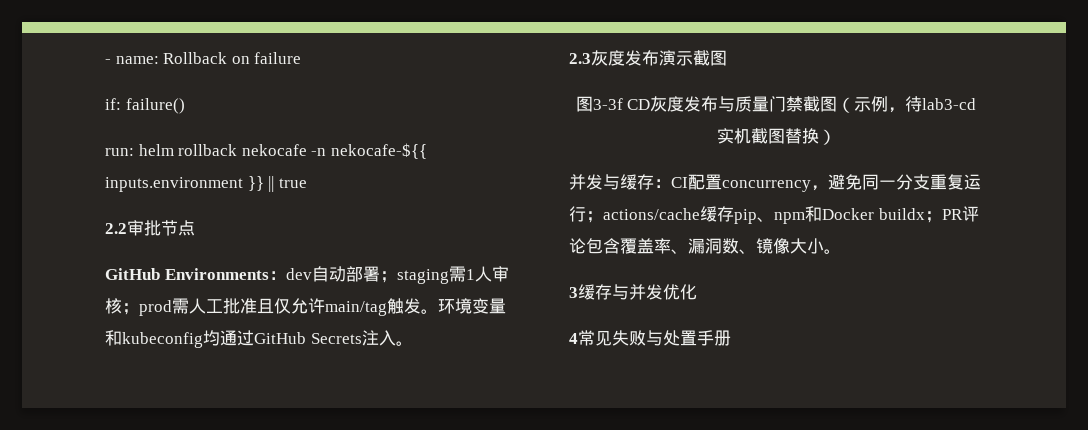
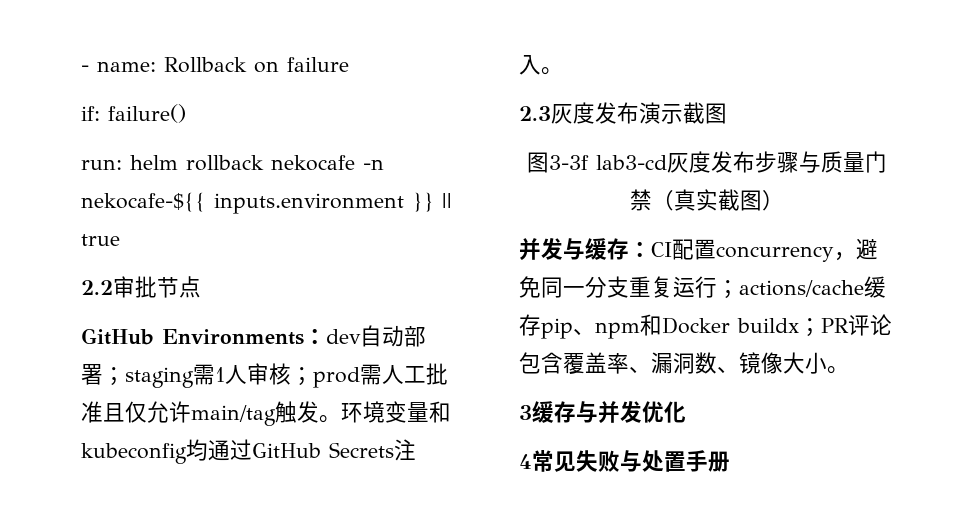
[627,96,719,112] CD灰度发布 -> [596,151,799,173] lab3-cd灰度发布步骤
[803,96,977,113] [716,128,819,144] 截图（示例，待lab3-cd实机截图替换 -> [652,189,762,211] （真实截图

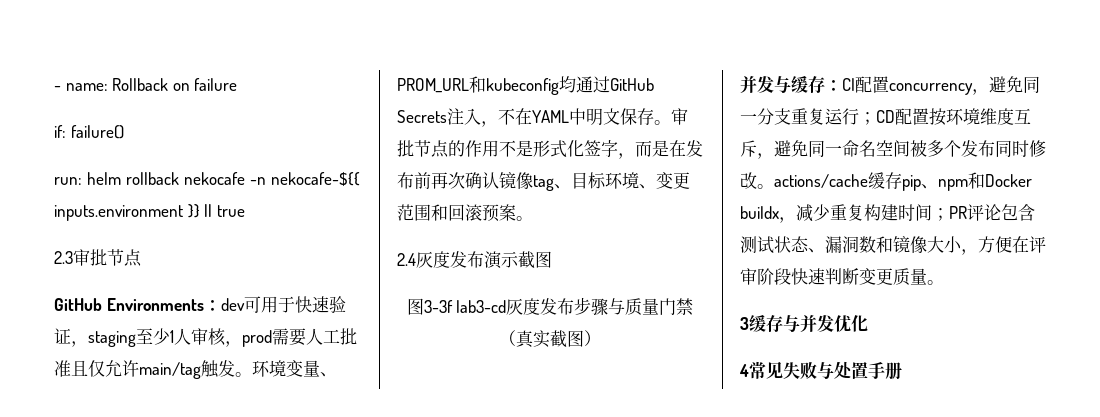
[81,280,113,295] 2.2 -> [54,251,73,264] 2.3
[360,325,426,347] [81,363,382,388] 自动部署；staging需1人审核；prod需 -> [243,296,346,313] [54,328,306,347] 可用于快速验证，staging至少1人审核，prod需要
(429, 412) none -> [320,372,337,377] [397,78,469,93] 、PROM_URL
[541,67,563,75] [519,106,551,121] 。 // 2.3 -> [481,108,688,127] [397,140,703,159] [397,171,690,191] [397,204,533,222] [397,253,416,266] ，不在YAML中明文保存。审批节点的作用不是形式化签字，而是在发布前再次确认镜像tag、目标环境、变更范围和回滚预案。 // 2.4
(739, 289) none -> [876,108,1031,126] [740,140,1046,159] [740,172,774,189] CD配置按环境维度互斥，避免同一命名空间被多个发布同时修改。
(799, 325) none -> [779,204,932,223] ，减少重复构建时间
[563,352,629,374] 覆盖率 -> [740,236,809,254] 测试状态
[717,366,739,373] 、 -> [876,236,893,253] 和
(827, 363) none -> [961,236,1046,255] [740,268,927,286] ，方便在评审阶段快速判断变更质量

